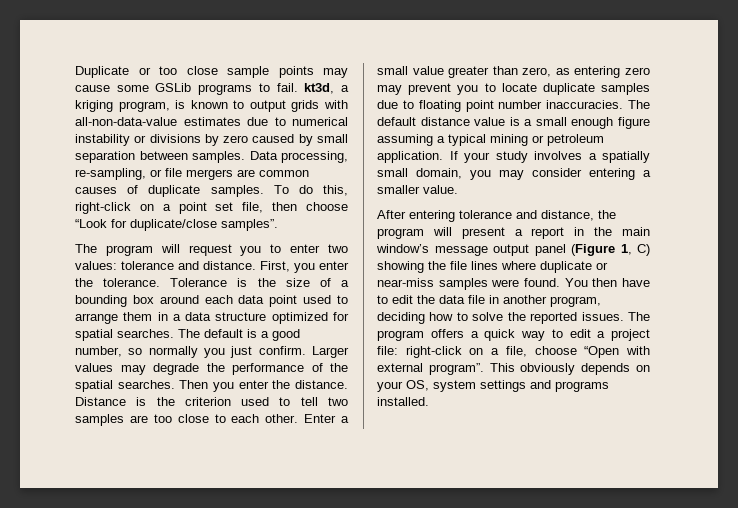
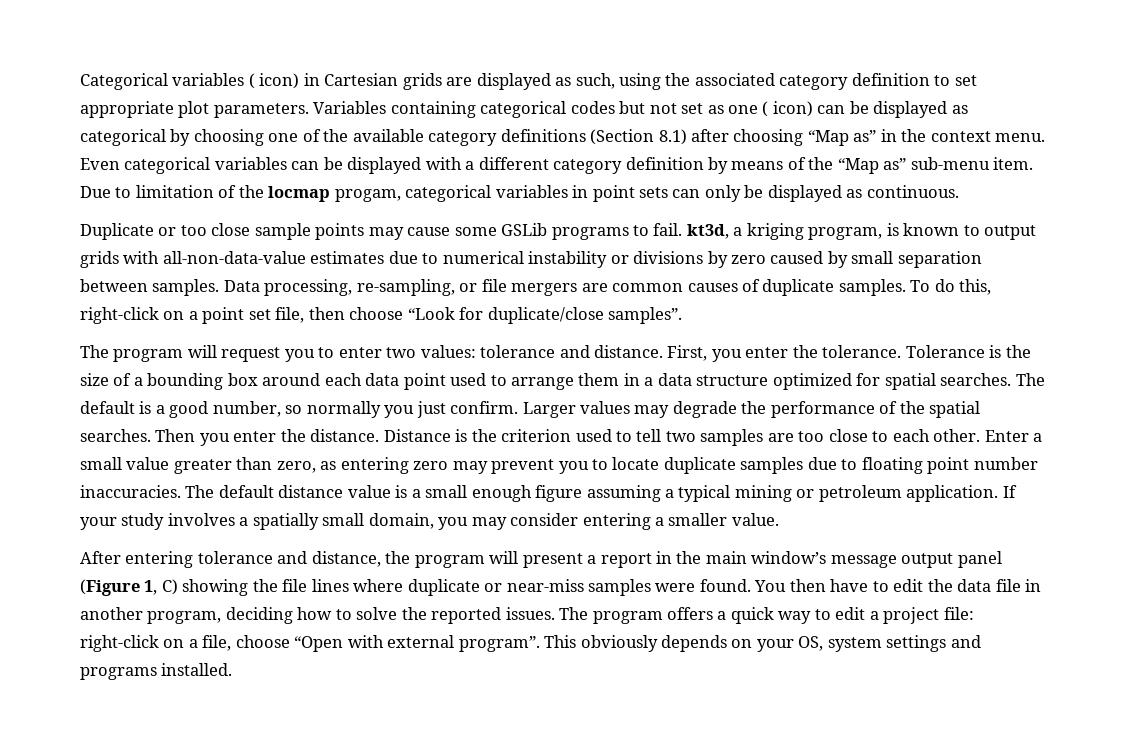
(75, 72) none -> [80,73,977,90] [80,101,968,118] [80,129,1046,146] [80,157,1034,174] [80,185,959,202] Categorical variables ( icon) in Cartesian grids are displayed as such, using the associated category definition to set appropriate plot parameters. Variables containing categorical codes but not set as one ( icon) can be displayed as categorical by choosing one of the available category definitions (Section 8.1) after choosing “Map as” in the context menu. Even categorical variables can be displayed with a different category definition by means of the “Map as” sub-menu item. Due to limitation of the locmap progam, categorical variables in point sets can only be displayed as continuous. //

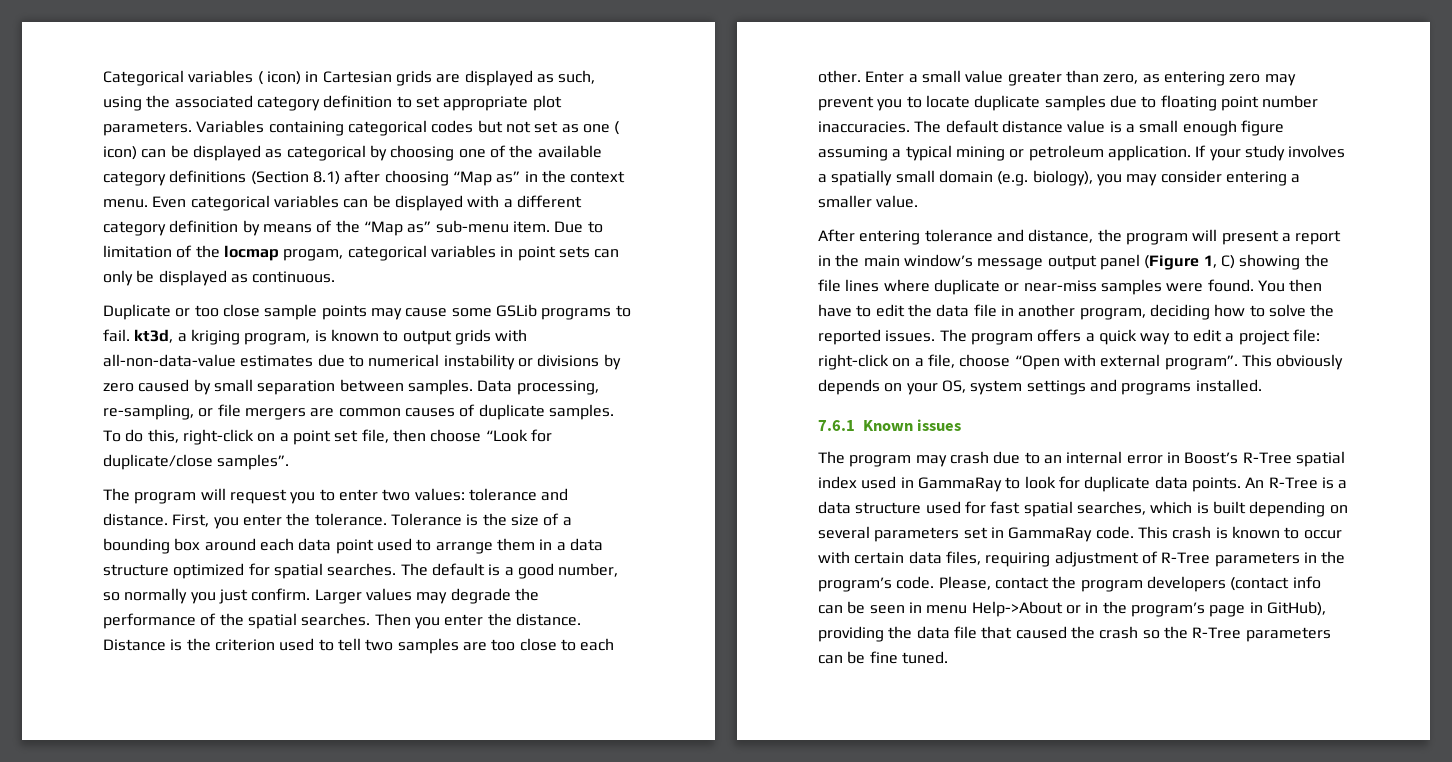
[368,513,434,529] domain, -> [938,170,1093,186] domain (e.g. biology),
(233, 669) none -> [818,419,962,431] [818,451,1345,467] [818,476,1348,492] [818,501,1348,517] [818,526,1342,542] [818,551,1346,567] [818,576,1321,592] [818,601,1326,617] [818,626,1331,642] [818,651,948,664] // 7.6.1 Known issues // The program may crash due to an internal error in Boost’s R-Tree spatial index used in GammaRay to look for duplicate data points. An R-Tree is a data structure used for fast spatial searches, which is built depending on several parameters set in GammaRay code. This crash is known to occur with certain data files, requiring adjustment of R-Tree parameters in the program’s code. Please, contact the program developers (contact info can be seen in menu Help->About or in the program’s page in GitHub), providing the data file that caused the crash so the R-Tree parameters can be fine tuned.

